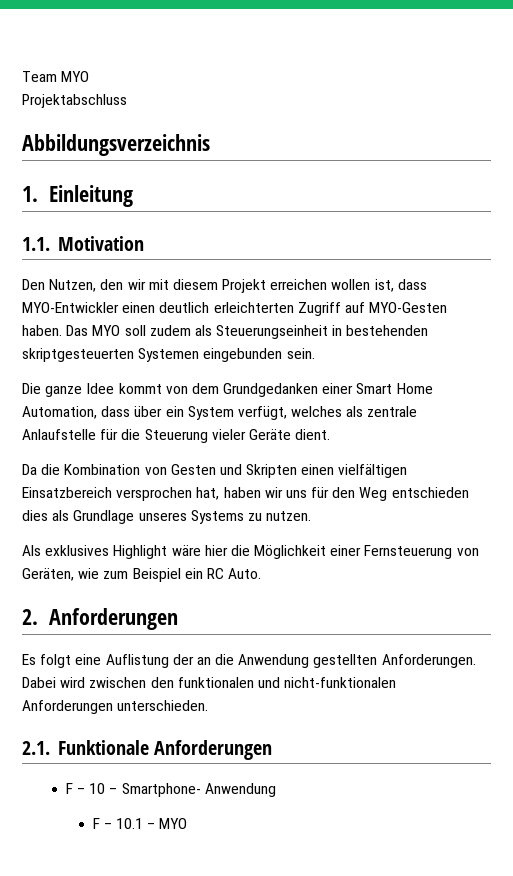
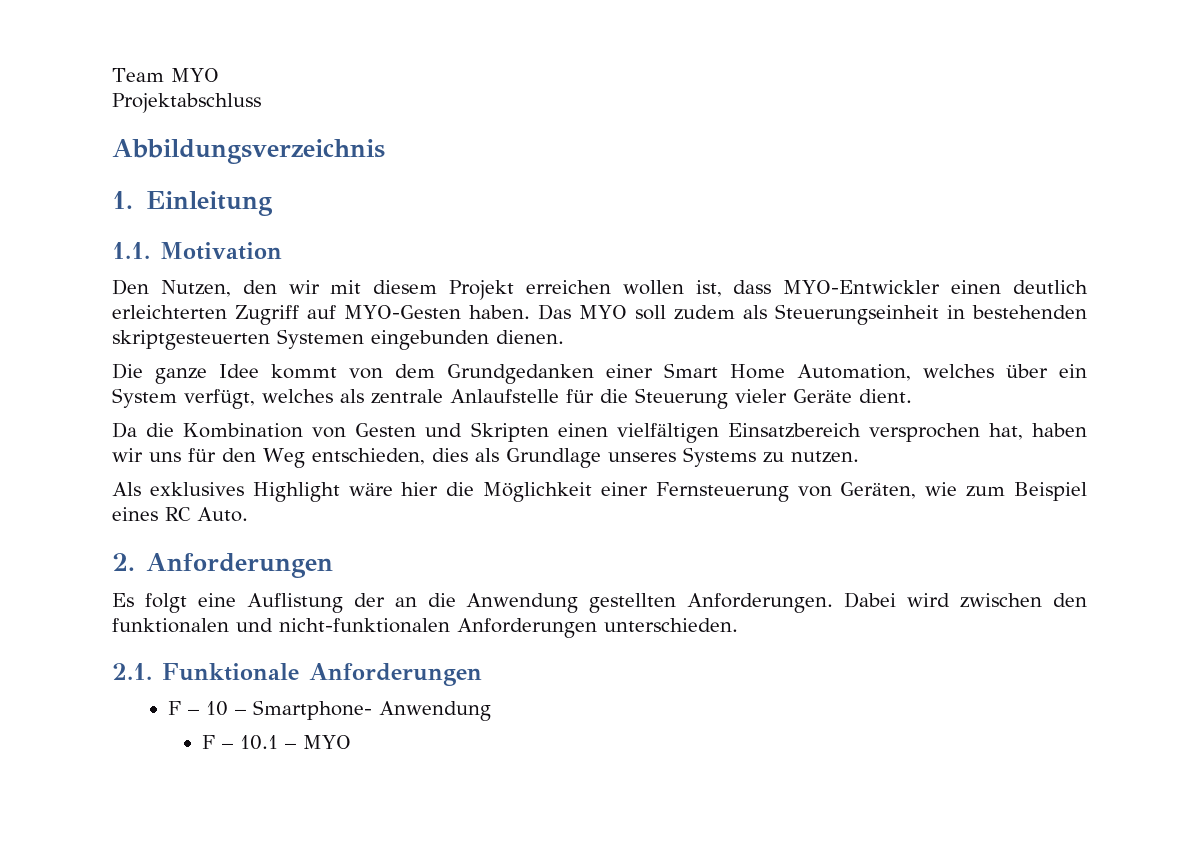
[286,348,315,359] sein. -> [496,330,564,344] dienen.
[101,406,131,417] dass -> [923,364,994,378] welches
[391,487,469,498] entschieden -> [311,448,425,465] entschieden,
[184,568,203,579] ein -> [112,507,158,521] eines

